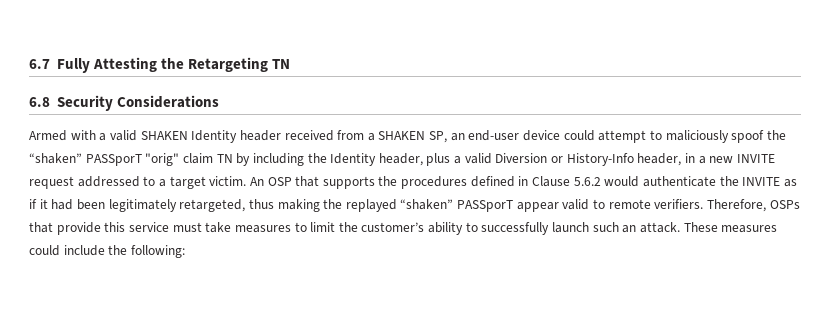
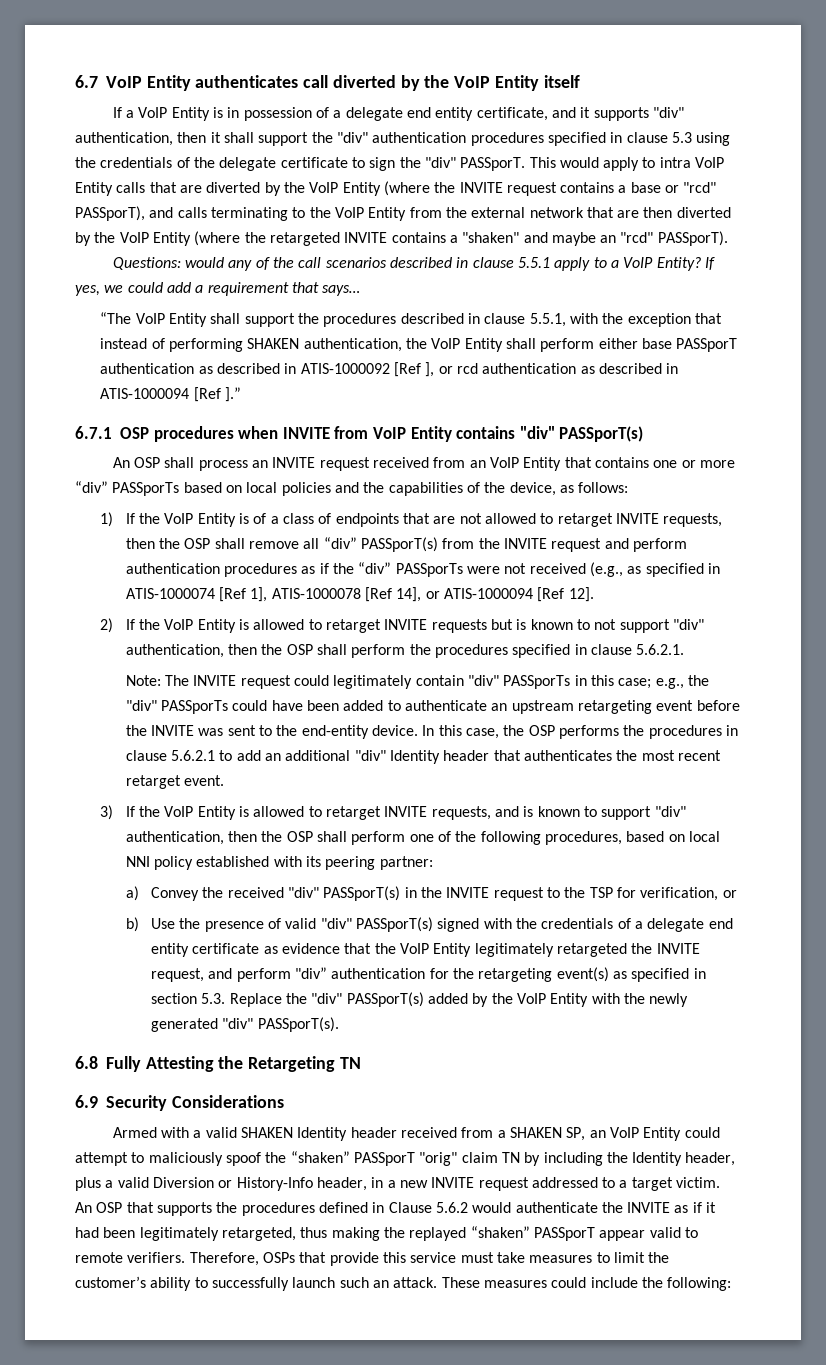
(50, 64) none -> [106,75,580,91] [112,107,684,121] [75,132,731,146] [75,157,725,171] [75,181,717,196] [75,206,731,221] [75,231,728,246] [112,257,715,271] [75,282,361,296] [100,312,722,327] [100,338,738,352] [100,362,679,377] [100,387,242,402] [75,426,644,442] [112,457,735,471] [75,481,629,496] [100,512,723,527] [125,537,687,552] [125,562,720,577] [125,587,594,602] [100,618,704,633] [125,644,685,658] [125,675,709,689] [125,700,740,714] [125,725,738,739] [125,750,721,764] [125,775,225,789] [100,805,686,820] [125,831,720,845] [125,856,433,870] [125,886,737,901] [125,917,733,932] [151,943,700,957] [151,967,706,982] [151,992,689,1007] [151,1017,339,1032] [75,1056,98,1069] VoIP Entity authenticates call diverted by the VoIP Entity itself // If a VoIP Entity is in possession of a delegate end entity certificate, and it supports "div" authentication, then it shall support the "div" authentication procedures specified in clause 5.3 using the credentials of the delegate certificate to sign the "div" PASSporT. This would apply to intra VoIP Entity calls that are diverted by the VoIP Entity (where the INVITE request contains a base or "rcd" PASSporT), and calls terminating to the VoIP Entity from the external network that are then diverted by the VoIP Entity (where the retargeted INVITE contains a "shaken" and maybe an "rcd" PASSporT). // Questions: would any of the call scenarios described in clause 5.5.1 apply to a VoIP Entity? If yes, we could add a requirement that says… // “The VoIP Entity shall support the procedures described in clause 5.5.1, with the exception that instead of performing SHAKEN authentication, the VoIP Entity shall perform either base PASSporT authentication as described in ATIS-1000092 [Ref ], or rcd authentication as described in ATIS-1000094 [Ref ].” // 6.7.1 OSP procedures when INVITE from VoIP Entity contains "div" PASSporT(s) // An OSP shall process an INVITE request received from an VoIP Entity that contains one or more “div” PASSporTs based on local policies and the capabilities of the device, as follows: // 1) If the VoIP Entity is of a class of endpoints that are not allowed to retarget INVITE requests, then the OSP shall remove all “div” PASSporT(s) from the INVITE request and perform authentication procedures as if the “div” PASSporTs were not received (e.g., as specified in ATIS-1000074 [Ref 1], ATIS-1000078 [Ref 14], or ATIS-1000094 [Ref 12]. // 2) If the VoIP Entity is allowed to retarget INVITE requests but is known to not support "div" authentication, then the OSP shall perform the procedures specified in clause 5.6.2.1. // Note: The INVITE request could legitimately contain "div" PASSporTs in this case; e.g., the "div" PASSporTs could have been added to authenticate an upstream retargeting event before the INVITE was sent to the end-entity device. In this case, the OSP performs the procedures in clause 5.6.2.1 to add an additional "div" Identity header that authenticates the most recent retarget event. // 3) If the VoIP Entity is allowed to retarget INVITE requests, and is known to support "div" authentication, then the OSP shall perform one of the following procedures, based on local NNI policy established with its peering partner: // a) Convey the received "div" PASSporT(s) in the INVITE request to the TSP for verification, or // b) Use the presence of valid "div" PASSporT(s) signed with the credentials of a delegate end entity certificate as evidence that the VoIP Entity legitimately retargeted the INVITE request, and perform "div” authentication for the retargeting event(s) as specified in section 5.3. Replace the "div" PASSporT(s) added by the VoIP Entity with the newly generated "div" PASSporT(s). // 6.8
[29,97,50,107] 6.8 -> [75,1095,98,1108] 6.9
[468,130,561,141] end-user device -> [609,1127,682,1141] VoIP Entity

